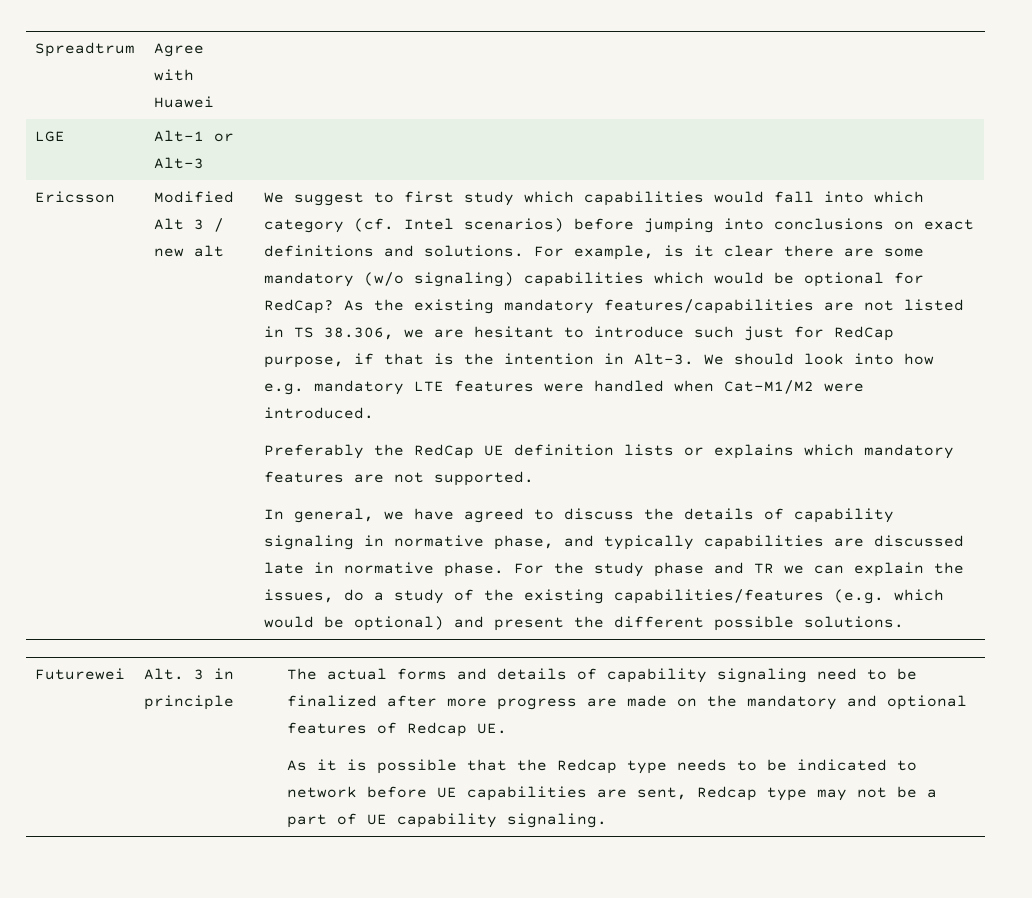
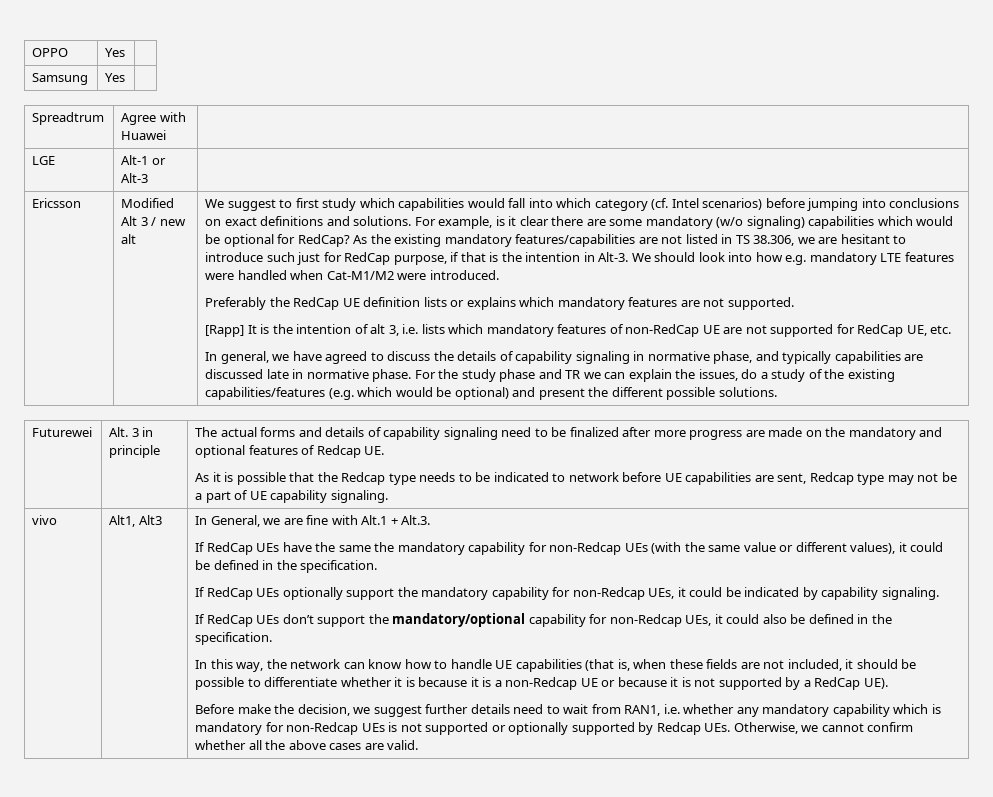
(35, 49) none -> [32,48,69,57] [105,48,126,57] [32,73,89,85] [105,73,126,82] OPPO | Yes | // Samsung | Yes | //
(535, 478) none -> [205,324,952,337] // [Rapp] It is the intention of alt 3, i.e. lists which mandatory features of non-RedCap UE are not supported for RedCap UE, etc.
(608, 820) none -> [32,515,58,525] [109,515,162,527] [195,515,431,527] [195,542,944,555] [195,560,378,573] [195,587,939,600] [195,613,892,627] [195,632,273,645] [195,659,917,672] [195,677,888,690] [195,704,941,717] [195,722,914,735] [195,740,419,750] // vivo | Alt1, Alt3 | In General, we are fine with Alt.1 + Alt.3. // If RedCap UEs have the same the mandatory capability for non-Redcap UEs (with the same value or different values), it could be defined in the specification. // If RedCap UEs optionally support the mandatory capability for non-Redcap UEs, it could be indicated by capability signaling. // If RedCap UEs don’t support the mandatory/optional capability for non-Redcap UEs, it could also be defined in the specification. // In this way, the network can know how to handle UE capabilities (that is, when these fields are not included, it should be possible to differentiate whether it is because it is a non-Redcap UE or because it is not supported by a RedCap UE). // Before make the decision, we suggest further details need to wait from RAN1, i.e. whether any mandatory capability which is mandatory for non-Redcap UEs is not supported or optionally supported by Redcap UEs. Otherwise, we cannot confirm whether all the above cases are valid.

